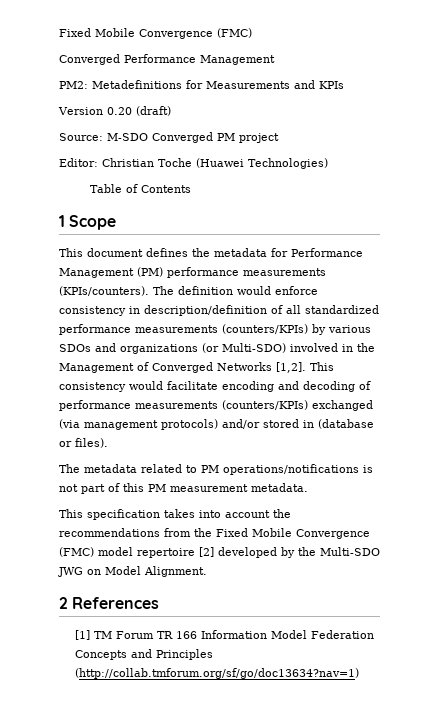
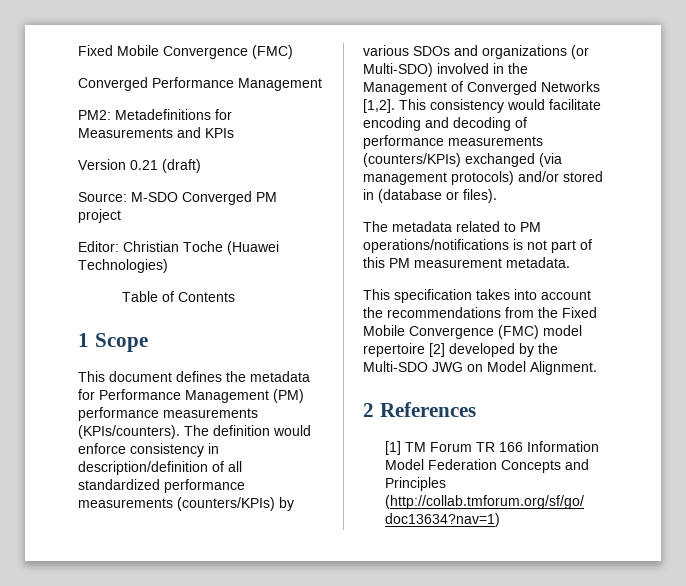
[107,107,132,115] 0.20 -> [130,160,158,170] 0.21

